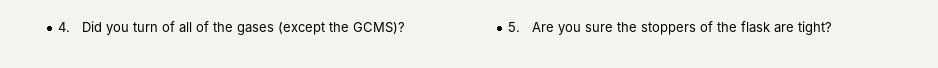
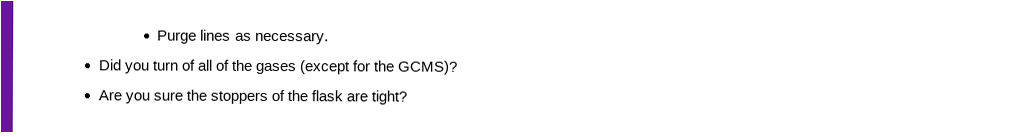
[58,22,71,32] 4. -> [157,29,329,45] Purge lines as necessary. //
(325, 28) none -> [351,60,371,72] for
[508,22,521,32] 5. -> (459, 67) none

